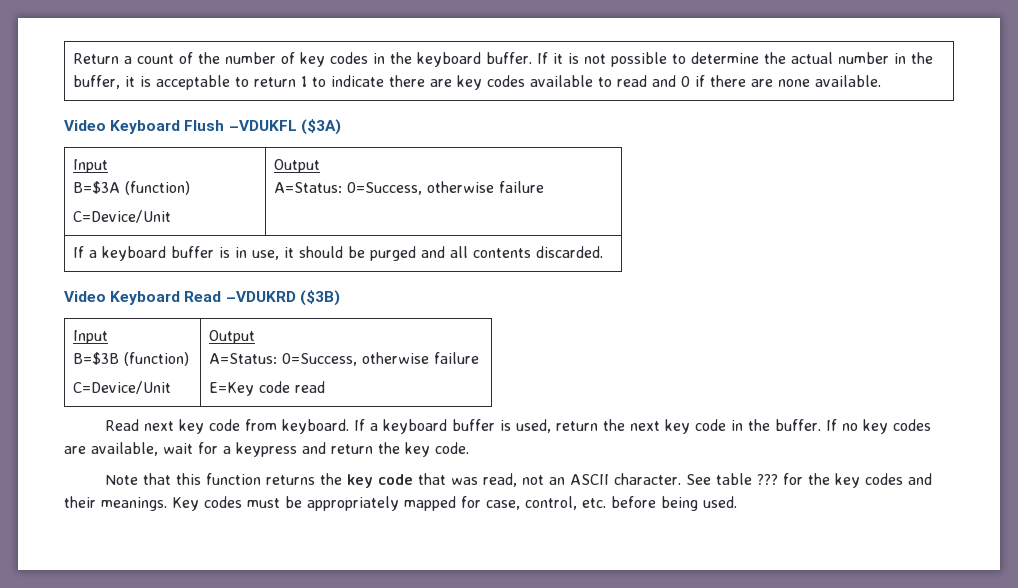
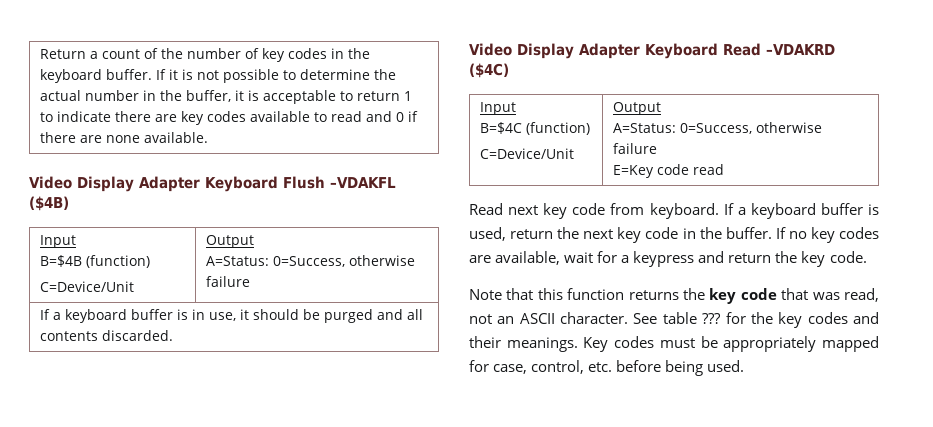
[110,119,341,135] [73,159,109,173] [73,181,121,194] Keyboard Flush –VDUKFL ($3A) // Input // B=$3A -> [77,176,396,192] [29,196,69,211] [39,235,76,248] [39,255,82,267] Display Adapter Keyboard Flush –VDAKFL ($4B) // Input // B=$4B
[110,290,340,306] [73,330,109,344] [73,352,120,365] Keyboard Read –VDUKRD ($3B) // Input // B=$3B -> [517,43,835,59] [469,63,509,78] [479,102,516,115] [479,122,522,134] Display Adapter Keyboard Read –VDAKRD ($4C) // Input // B=$4C

